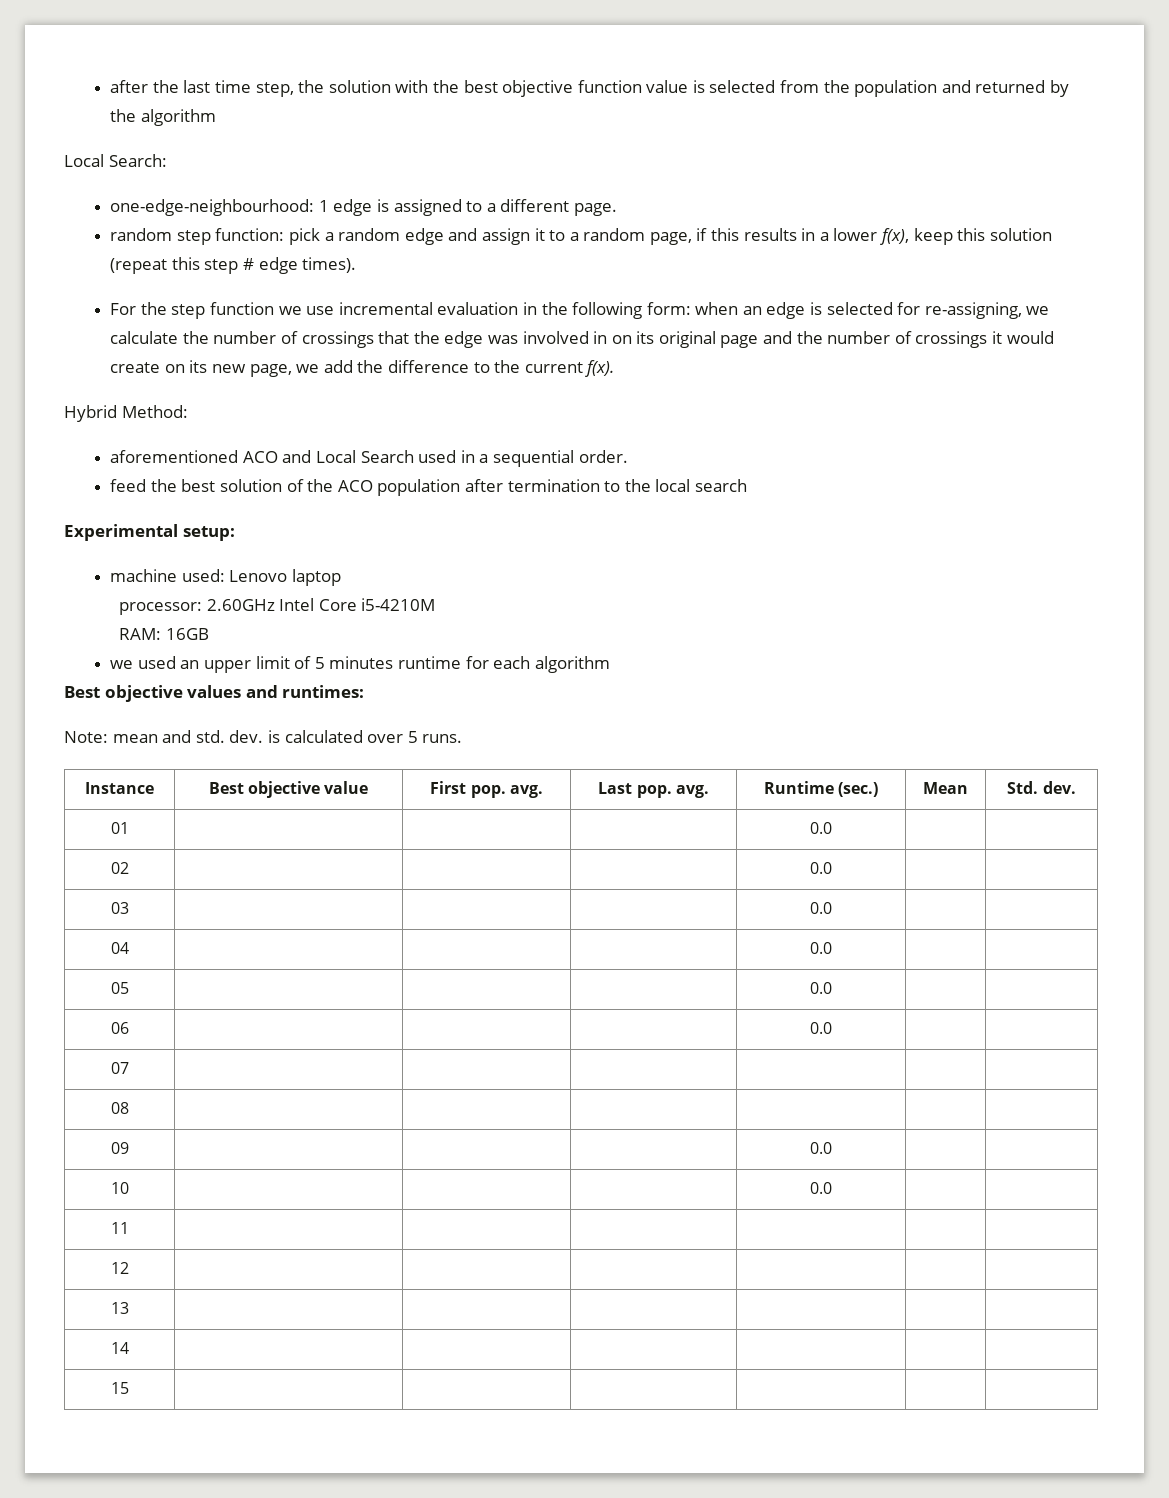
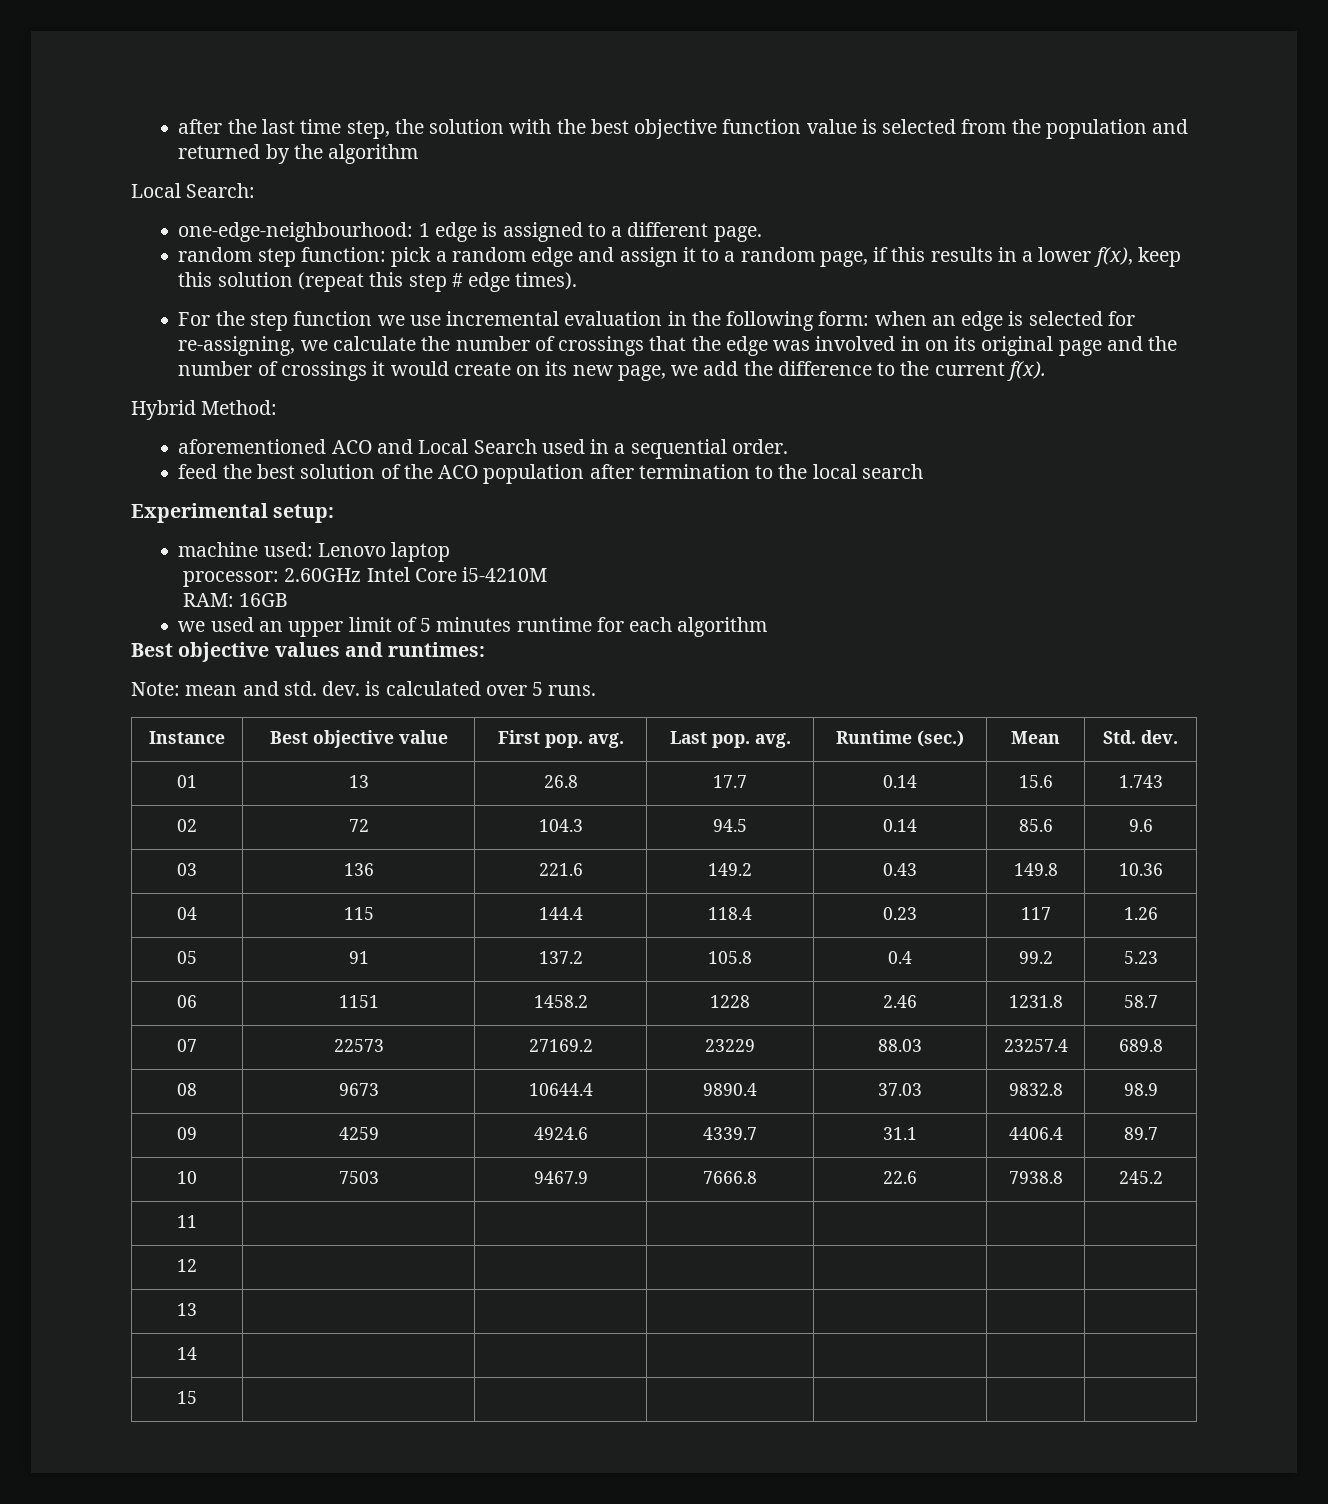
[810,822,832,834] [110,862,129,874] [810,862,832,874] [110,902,129,914] [810,902,832,914] [110,942,129,954] [810,942,832,954] [110,982,129,994] [810,982,832,994] [110,1022,129,1034] [810,1022,832,1034] [110,1062,129,1074] [110,1102,129,1114] [110,1142,129,1154] [810,1142,832,1154] [110,1182,129,1194] [810,1182,832,1194] | | | 0.0 | | // 02 | | | | 0.0 | | // 03 | | | | 0.0 | | // 04 | | | | 0.0 | | // 05 | | | | 0.0 | | // 06 | | | | 0.0 | | // 07 | | | | | | // 08 | | | | | | // 09 | | | | 0.0 | | // 10 | | | | 0.0 | | -> [348,775,369,788] [543,775,578,788] [713,775,747,788] [883,775,917,788] [1018,775,1053,788] [1118,775,1163,788] [177,819,197,832] [348,819,369,832] [538,819,583,832] [713,819,747,832] [883,819,917,832] [1018,819,1053,832] [1128,819,1153,832] [177,863,197,876] [343,863,374,876] [538,863,583,876] [708,863,752,876] [883,863,917,876] [1013,863,1058,876] [1118,863,1163,876] [177,907,197,920] [343,907,374,920] [538,907,583,920] [708,907,752,920] [883,907,917,920] [1020,907,1051,920] [1123,907,1158,920] [177,951,197,964] [348,951,369,964] [538,951,583,964] [708,951,752,964] [888,951,912,964] [1018,951,1053,964] [1123,951,1158,964] [177,995,197,1008] [338,995,379,1008] [533,995,588,1008] [710,995,750,1008] [883,995,917,1008] [1008,995,1063,1008] [1123,995,1158,1008] [177,1039,197,1052] [333,1039,384,1052] [528,1039,593,1052] [705,1039,755,1052] [878,1039,922,1052] [1003,1039,1068,1052] [1118,1039,1163,1052] [177,1083,197,1096] [338,1083,379,1096] [528,1083,593,1096] [703,1083,757,1096] [878,1083,922,1096] [1008,1083,1063,1096] [1123,1083,1158,1096] [177,1127,197,1140] [338,1127,379,1140] [533,1127,588,1140] [703,1127,757,1140] [883,1127,917,1140] [1008,1127,1063,1140] [1123,1127,1158,1140] [177,1171,197,1184] [338,1171,379,1184] [533,1171,588,1184] [703,1171,757,1184] [883,1171,917,1184] [1008,1171,1063,1184] [1118,1171,1163,1184] 13 | 26.8 | 17.7 | 0.14 | 15.6 | 1.743 // 02 | 72 | 104.3 | 94.5 | 0.14 | 85.6 | 9.6 // 03 | 136 | 221.6 | 149.2 | 0.43 | 149.8 | 10.36 // 04 | 115 | 144.4 | 118.4 | 0.23 | 117 | 1.26 // 05 | 91 | 137.2 | 105.8 | 0.4 | 99.2 | 5.23 // 06 | 1151 | 1458.2 | 1228 | 2.46 | 1231.8 | 58.7 // 07 | 22573 | 27169.2 | 23229 | 88.03 | 23257.4 | 689.8 // 08 | 9673 | 10644.4 | 9890.4 | 37.03 | 9832.8 | 98.9 // 09 | 4259 | 4924.6 | 4339.7 | 31.1 | 4406.4 | 89.7 // 10 | 7503 | 9467.9 | 7666.8 | 22.6 | 7938.8 | 245.2

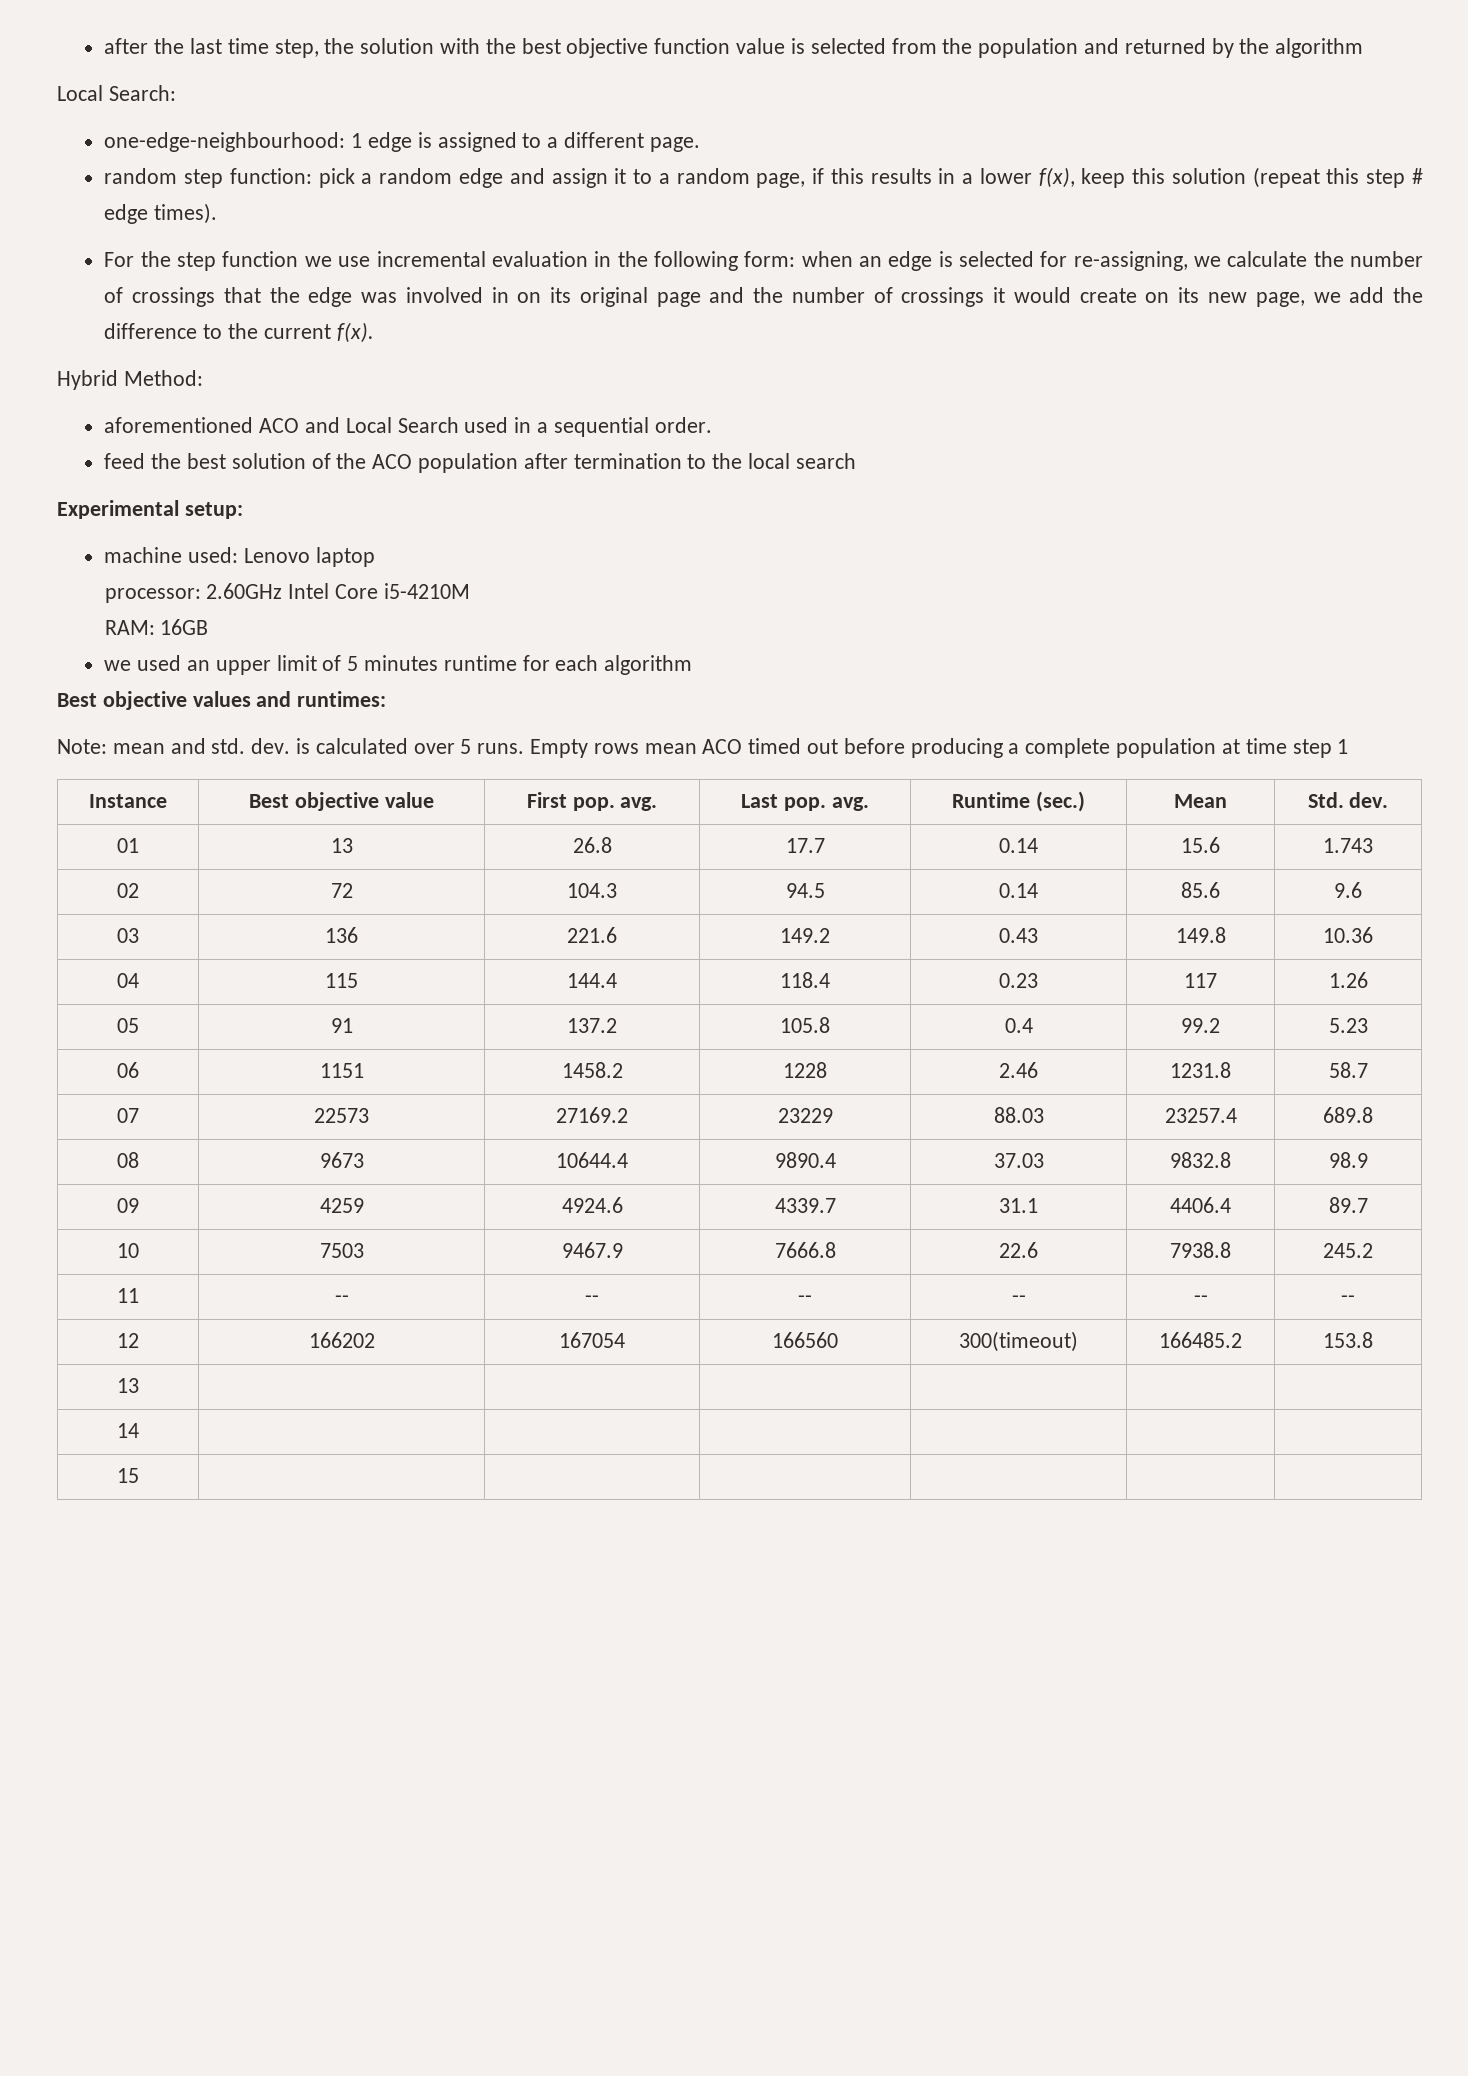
(597, 690) none -> [530,738,1349,758] Empty rows mean ACO timed out before producing a complete population at time step 1
[177,1259,197,1272] | | | | | // 12 | | | | | | -> [334,1295,349,1303] [585,1295,599,1303] [798,1295,812,1303] [1011,1295,1026,1303] [1193,1295,1208,1303] [1341,1295,1355,1303] [117,1333,139,1348] [308,1332,375,1348] [559,1332,625,1348] [772,1332,838,1348] [959,1331,1078,1352] [1159,1332,1242,1348] [1323,1332,1373,1348] -- | -- | -- | -- | -- | -- // 12 | 166202 | 167054 | 166560 | 300(timeout) | 166485.2 | 153.8

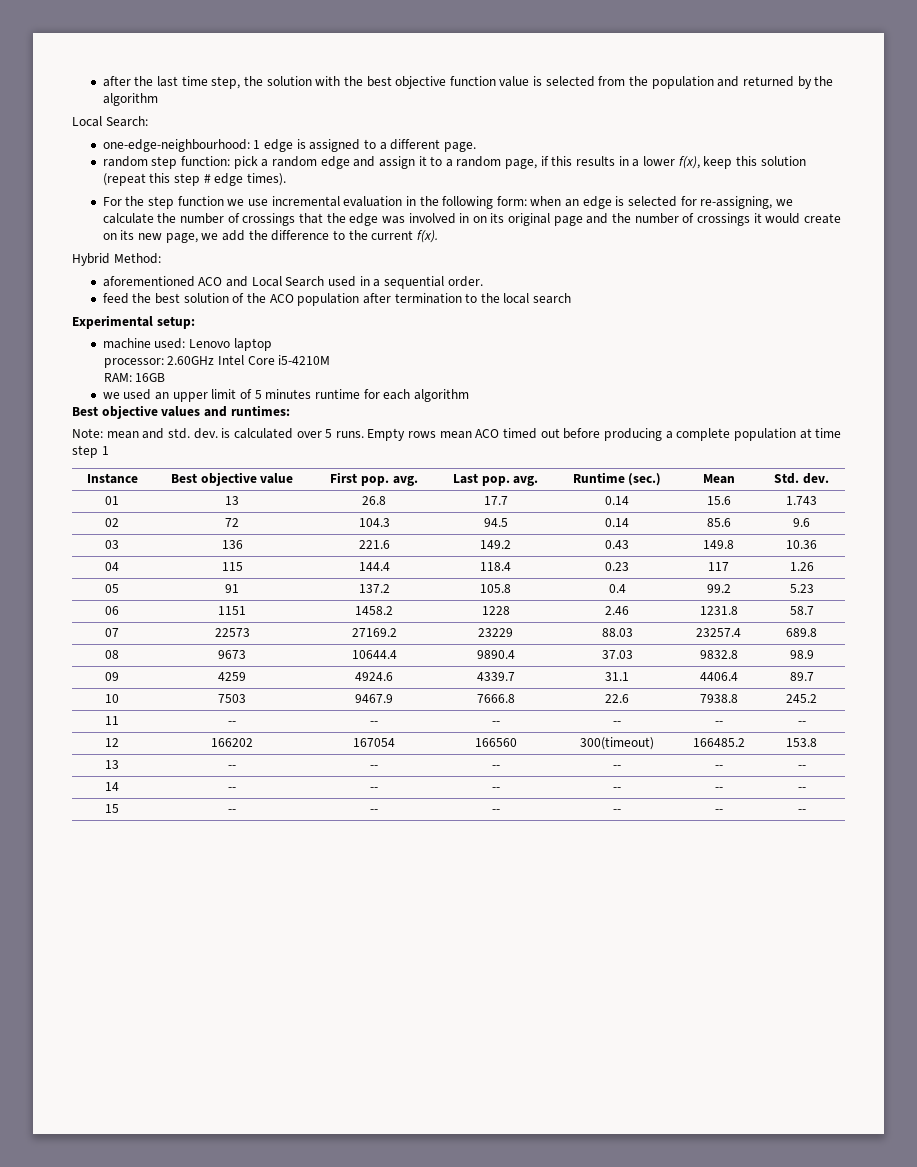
[117,1423,139,1438] [117,1468,139,1483] | | | | | // 14 | | | | | | // 15 | | | | | | -> [228,765,236,769] [370,765,378,769] [491,765,500,769] [613,765,621,769] [714,765,723,769] [797,765,806,769] [105,782,119,791] [228,787,236,791] [370,787,378,791] [491,787,500,791] [613,787,621,791] [714,787,723,791] [797,787,806,791] [105,804,119,813] [228,809,236,813] [370,809,378,813] [491,809,500,813] [613,809,621,813] [714,809,723,813] [797,809,806,813] -- | -- | -- | -- | -- | -- // 14 | -- | -- | -- | -- | -- | -- // 15 | -- | -- | -- | -- | -- | --

